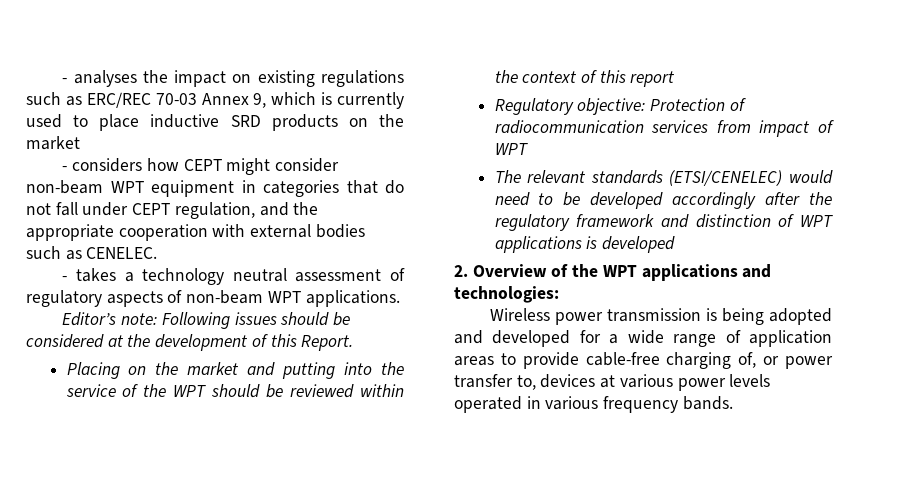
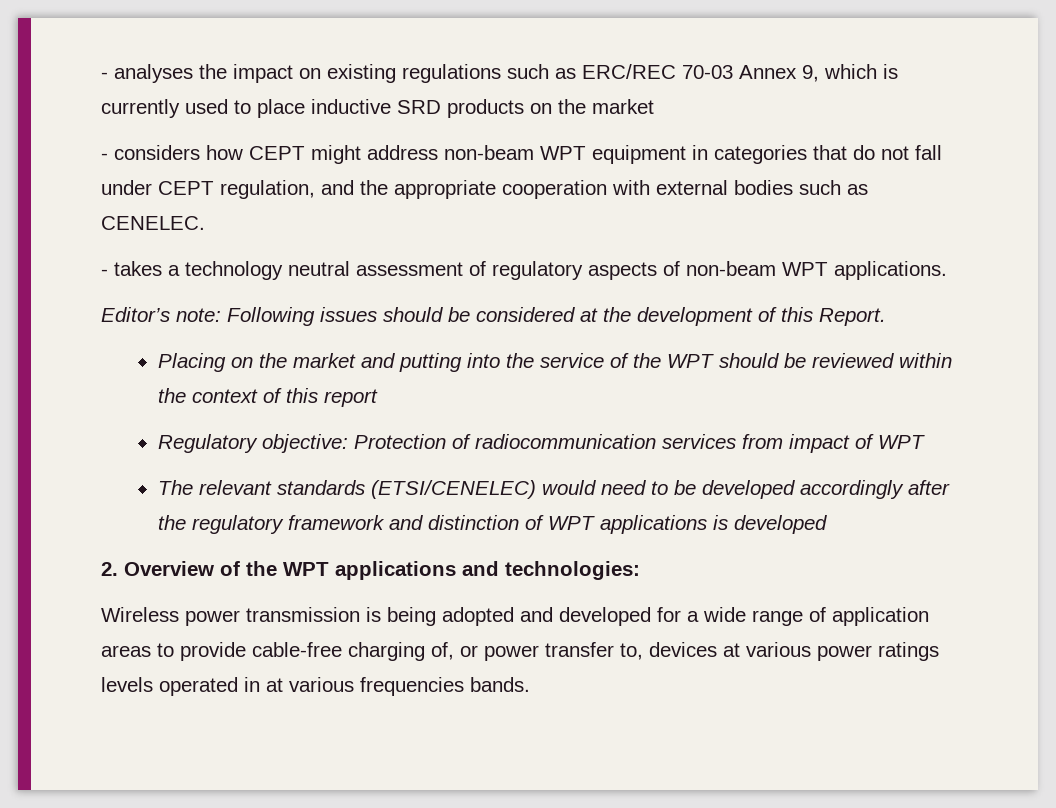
[275,158,340,172] consider -> [367,145,438,160] address
(726, 384) none -> [878,642,939,661] ratings
[545,396,679,413] various frequency -> [266,677,464,696] at various frequencies

